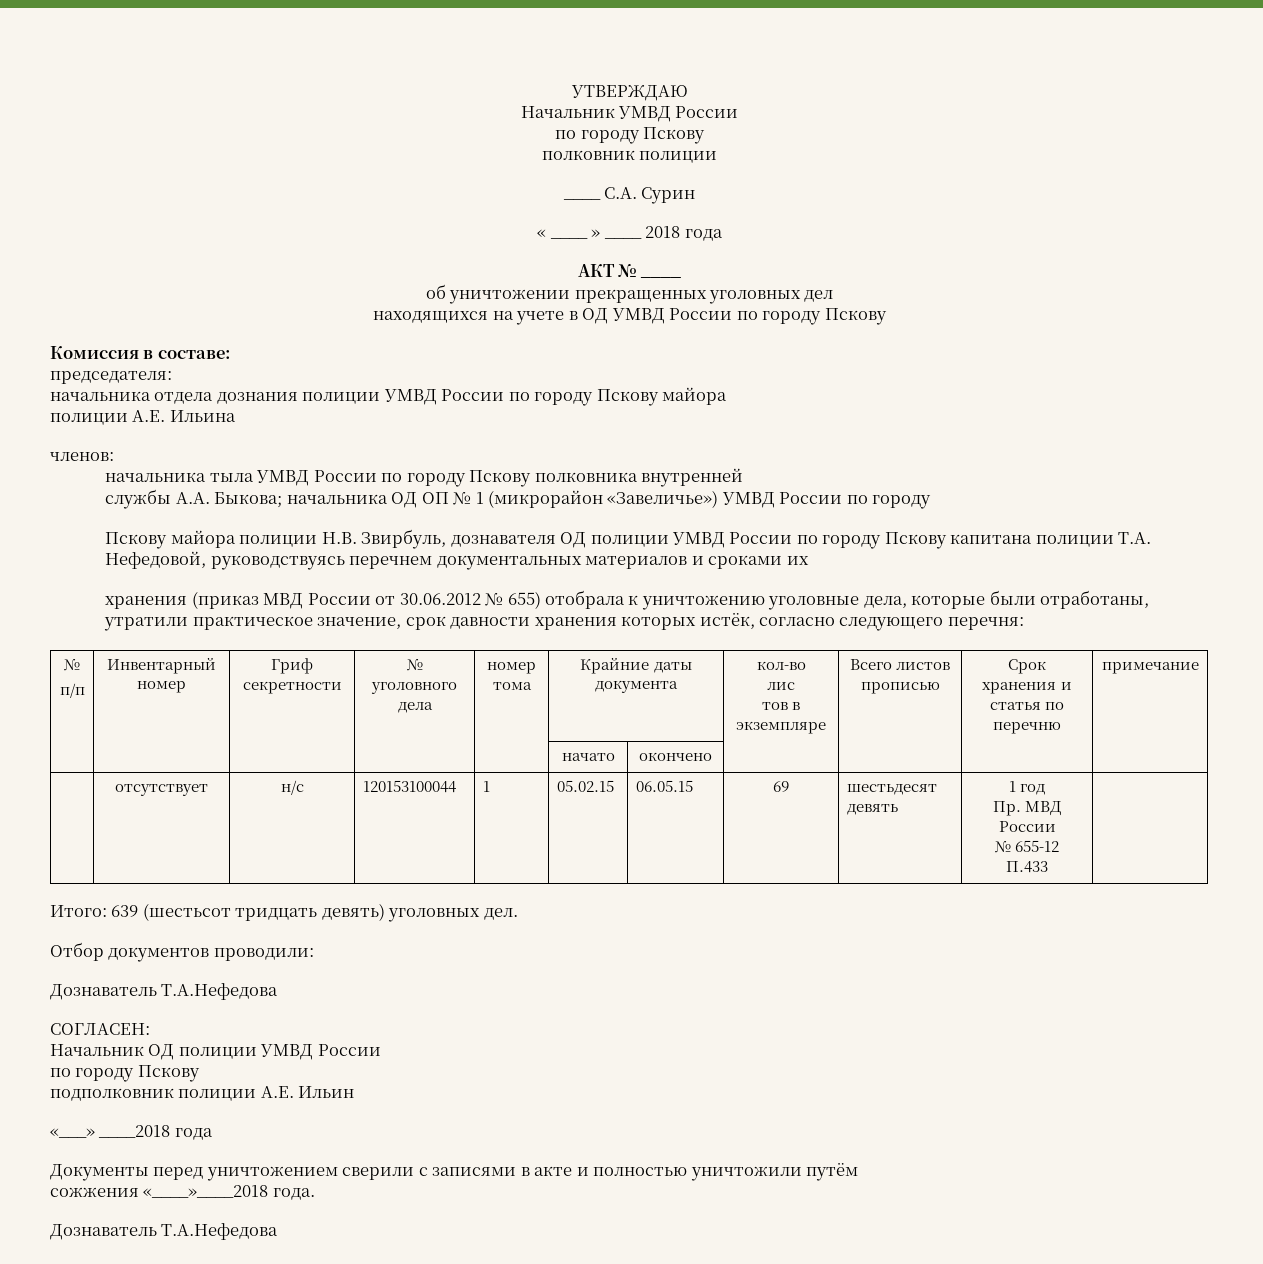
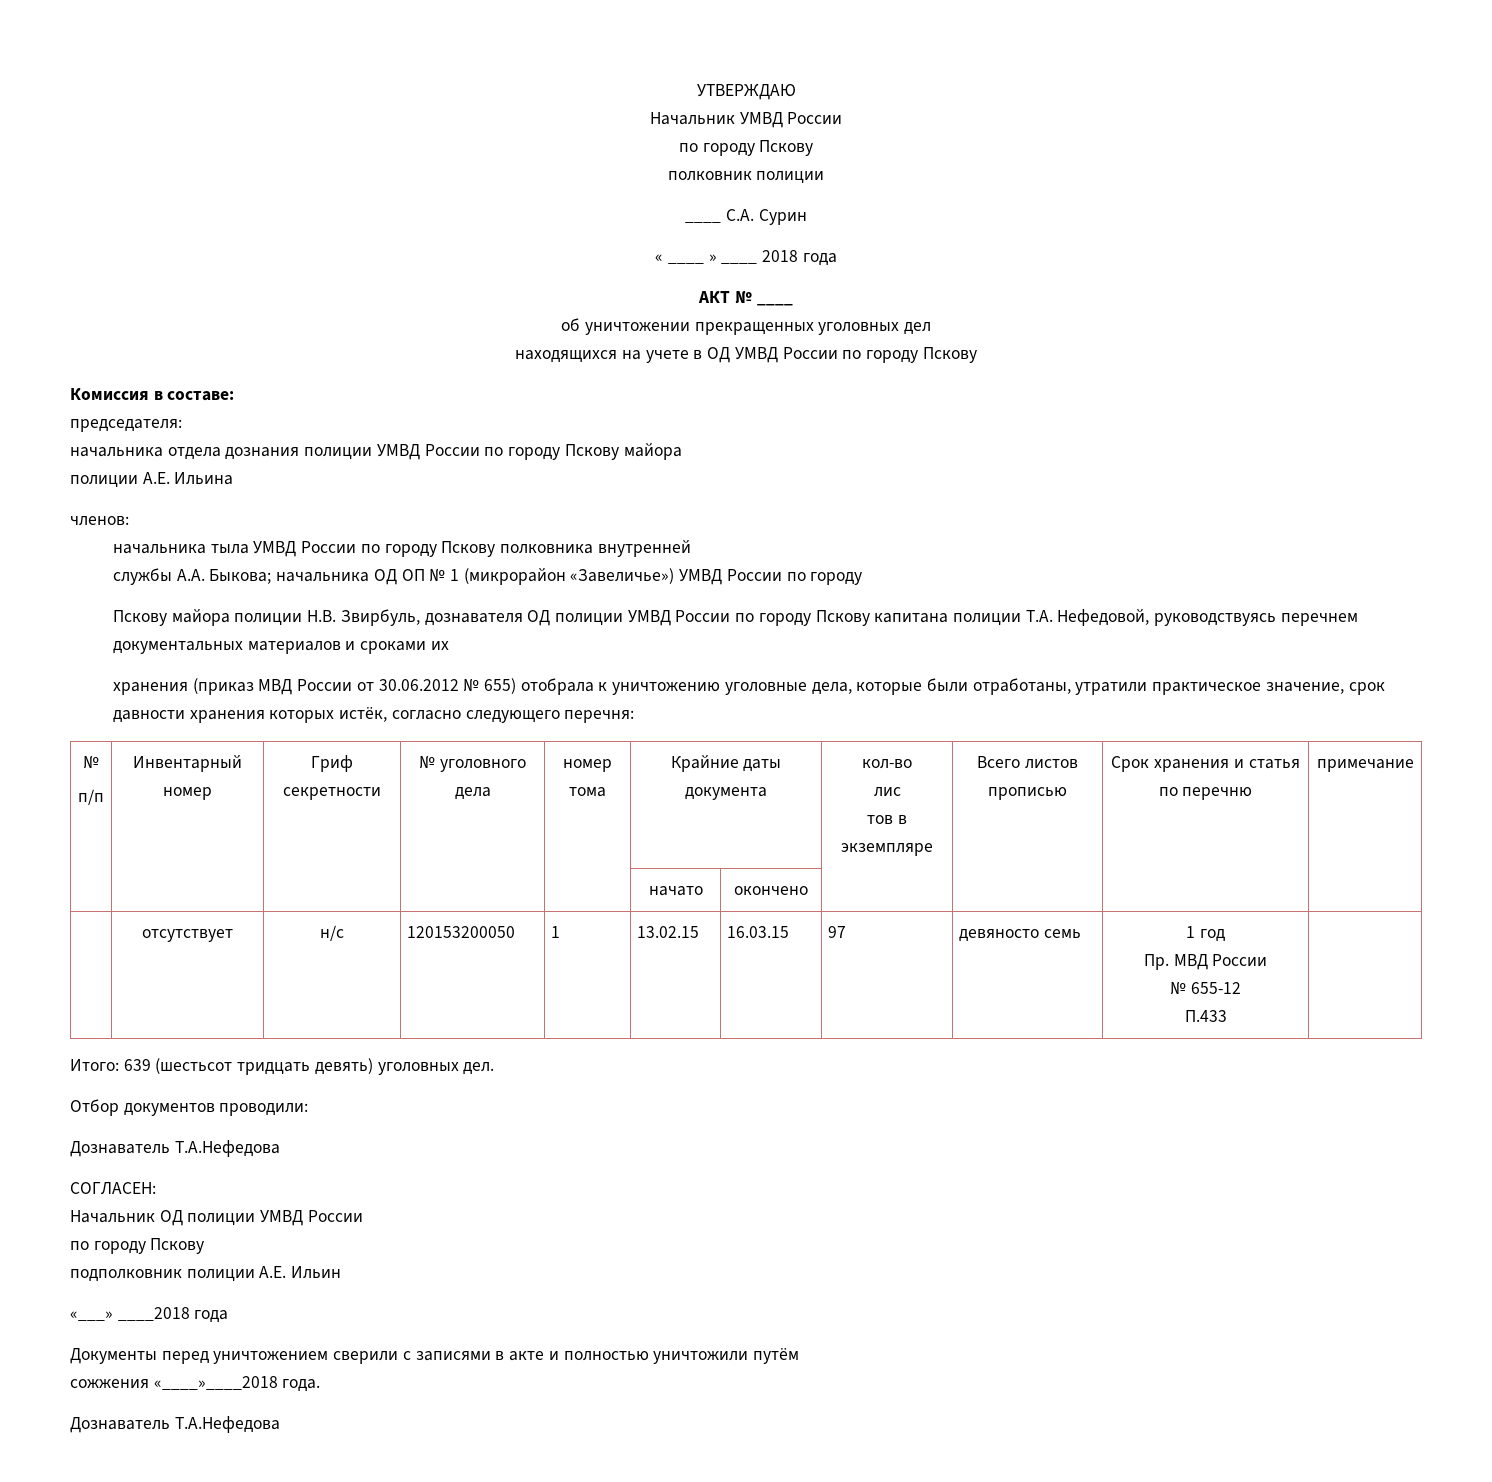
[362,780,456,793] [482,781,490,792] [556,780,614,792] [635,780,693,792] [773,781,789,792] [846,784,937,795] [846,804,898,815] 120153100044 | 1 | 05.02.15 | 06.05.15 | 69 | шестьдесят девять -> [407,926,516,938] [551,926,561,938] [637,926,700,938] [727,926,790,938] [828,926,847,938] [959,929,1081,942] 120153200050 | 1 | 13.02.15 | 16.03.15 | 97 | девяносто семь

